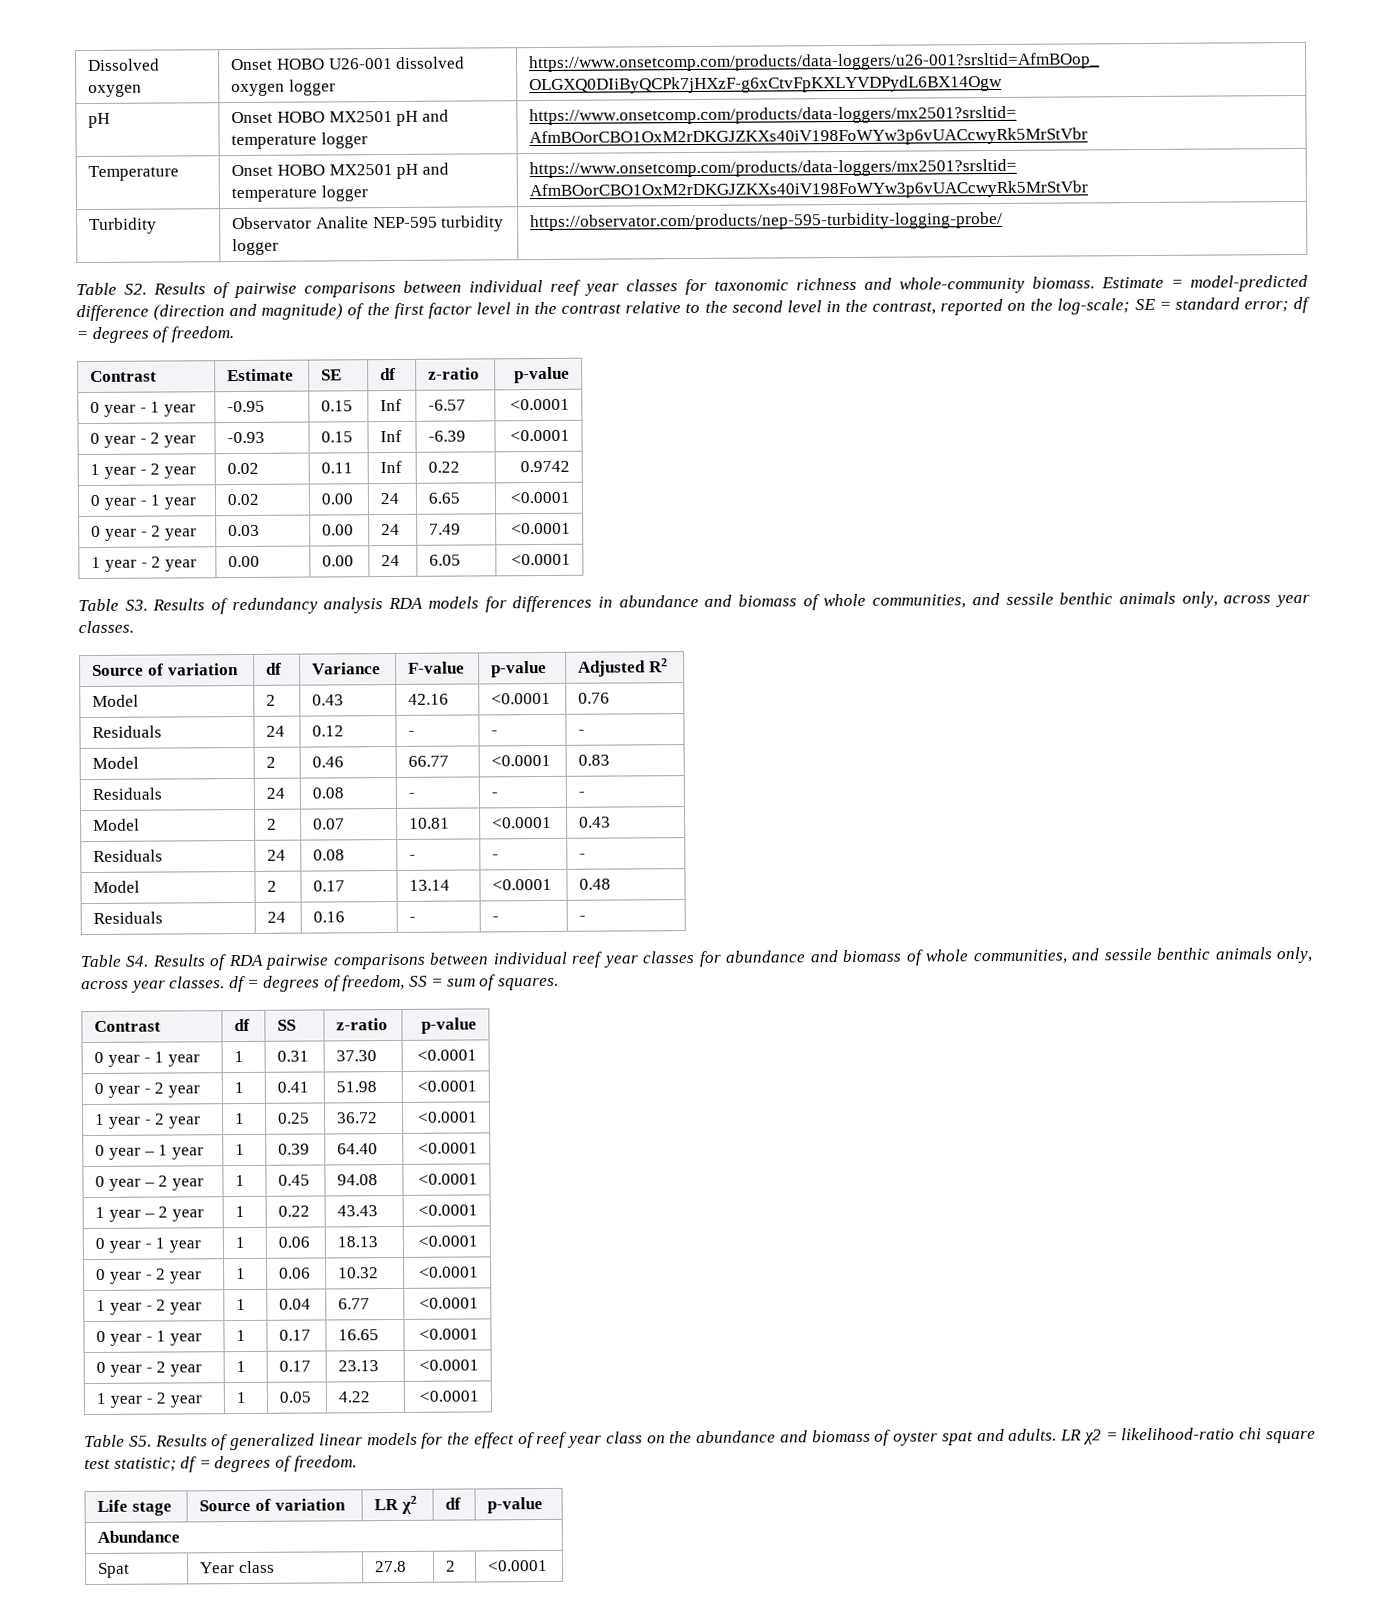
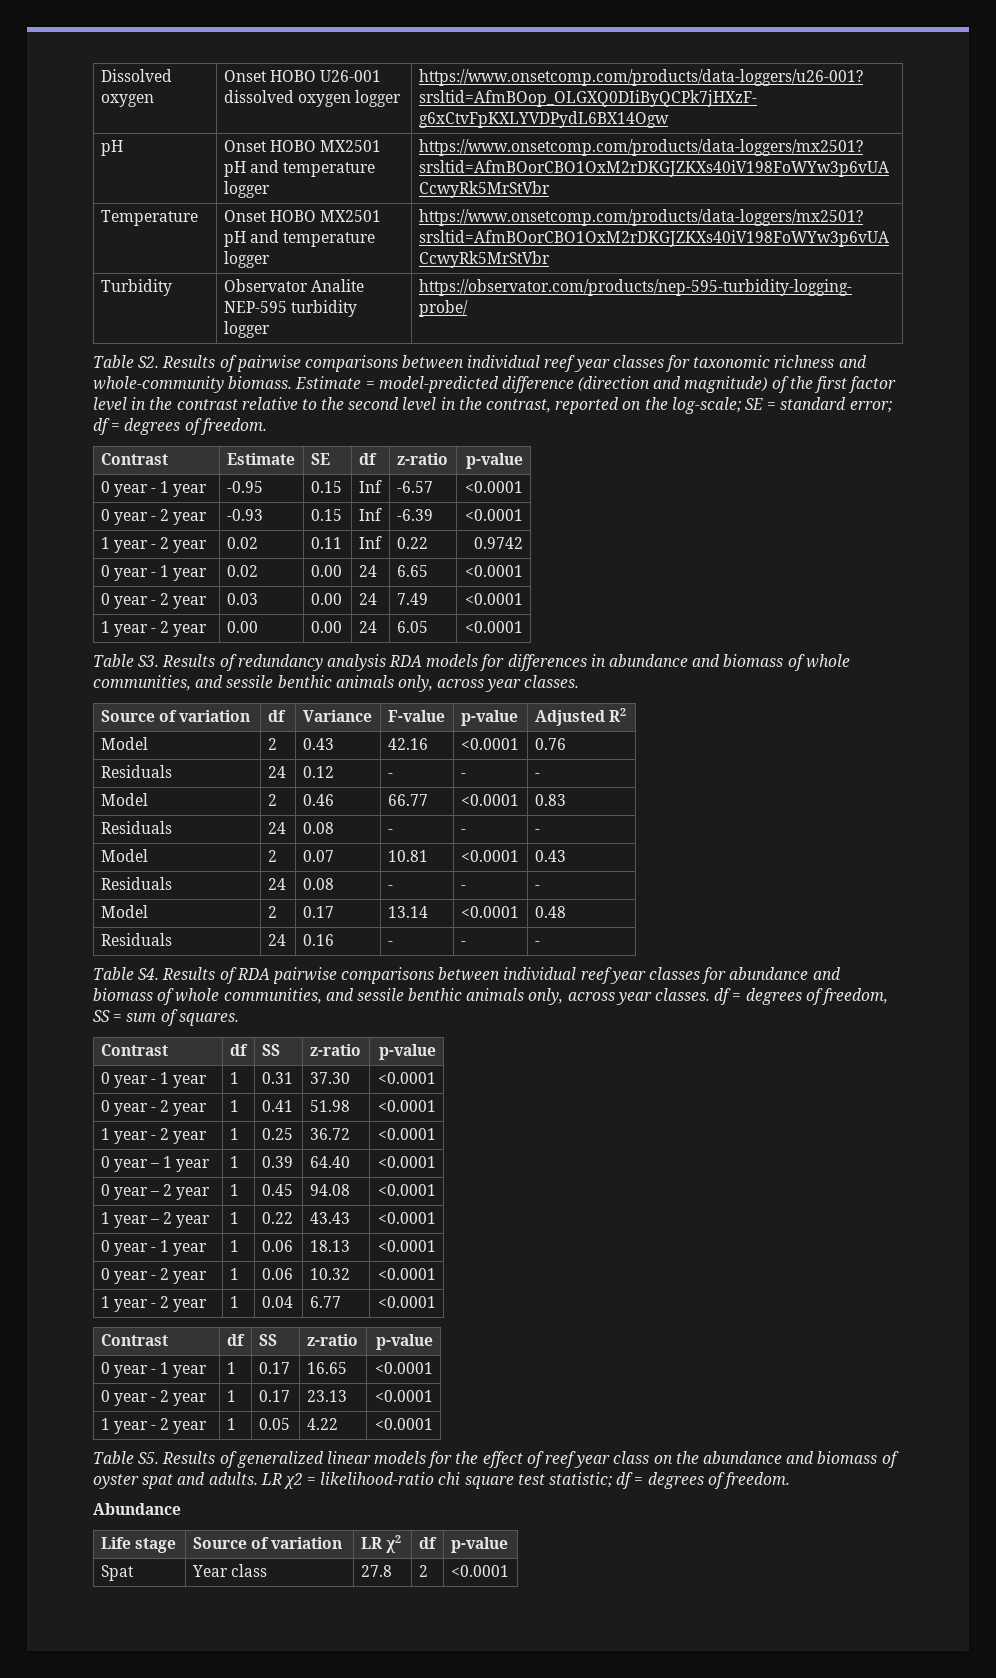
(479, 1303) none -> [100,1334,168,1346] [226,1334,245,1346] [258,1334,277,1346] [306,1334,358,1346] [376,1334,434,1350] // Contrast | df | SS | z-ratio | p-value
(357, 1463) none -> [93,1503,181,1515] // Abundance
[97,1530,181,1543] // Abundance -> (508, 1545) none

